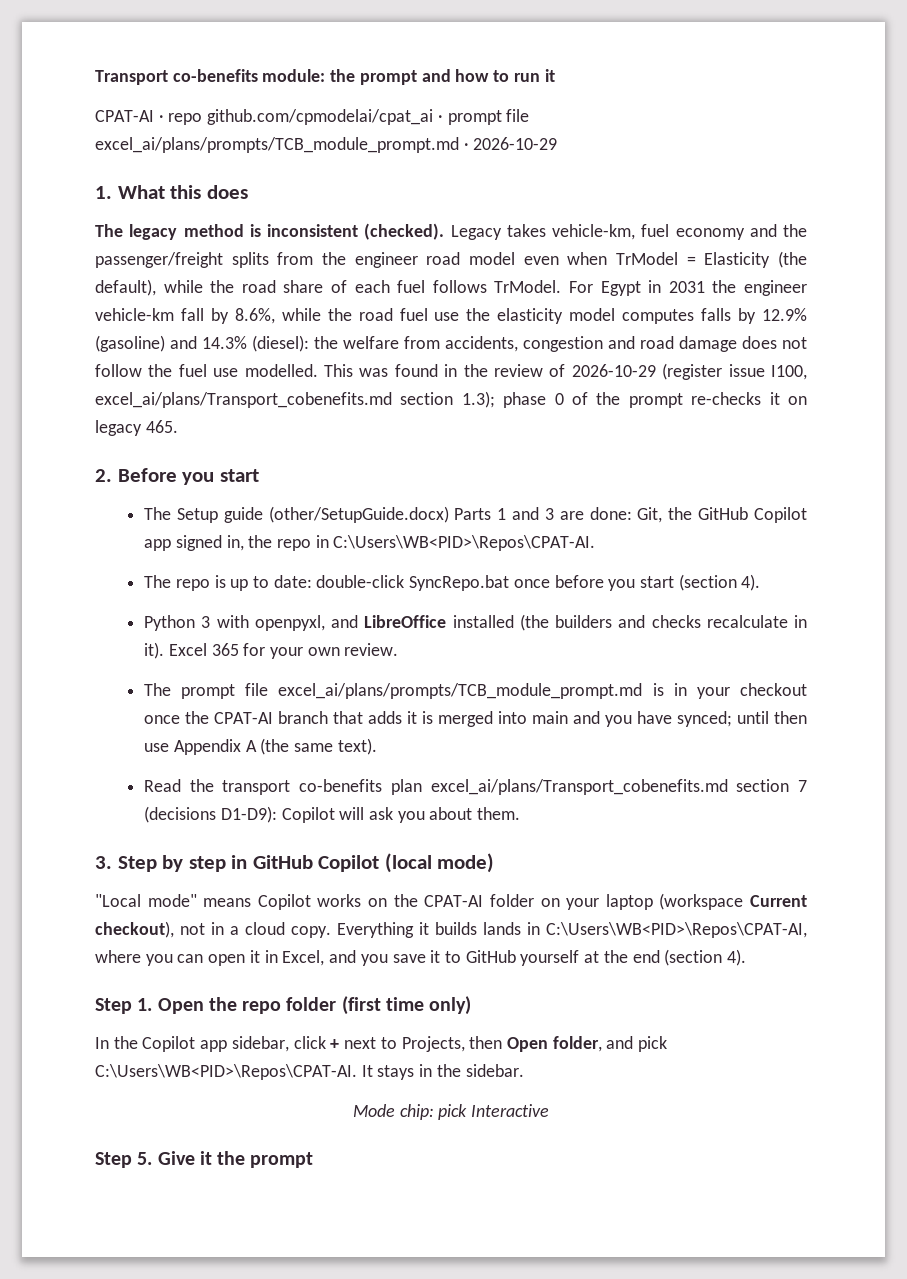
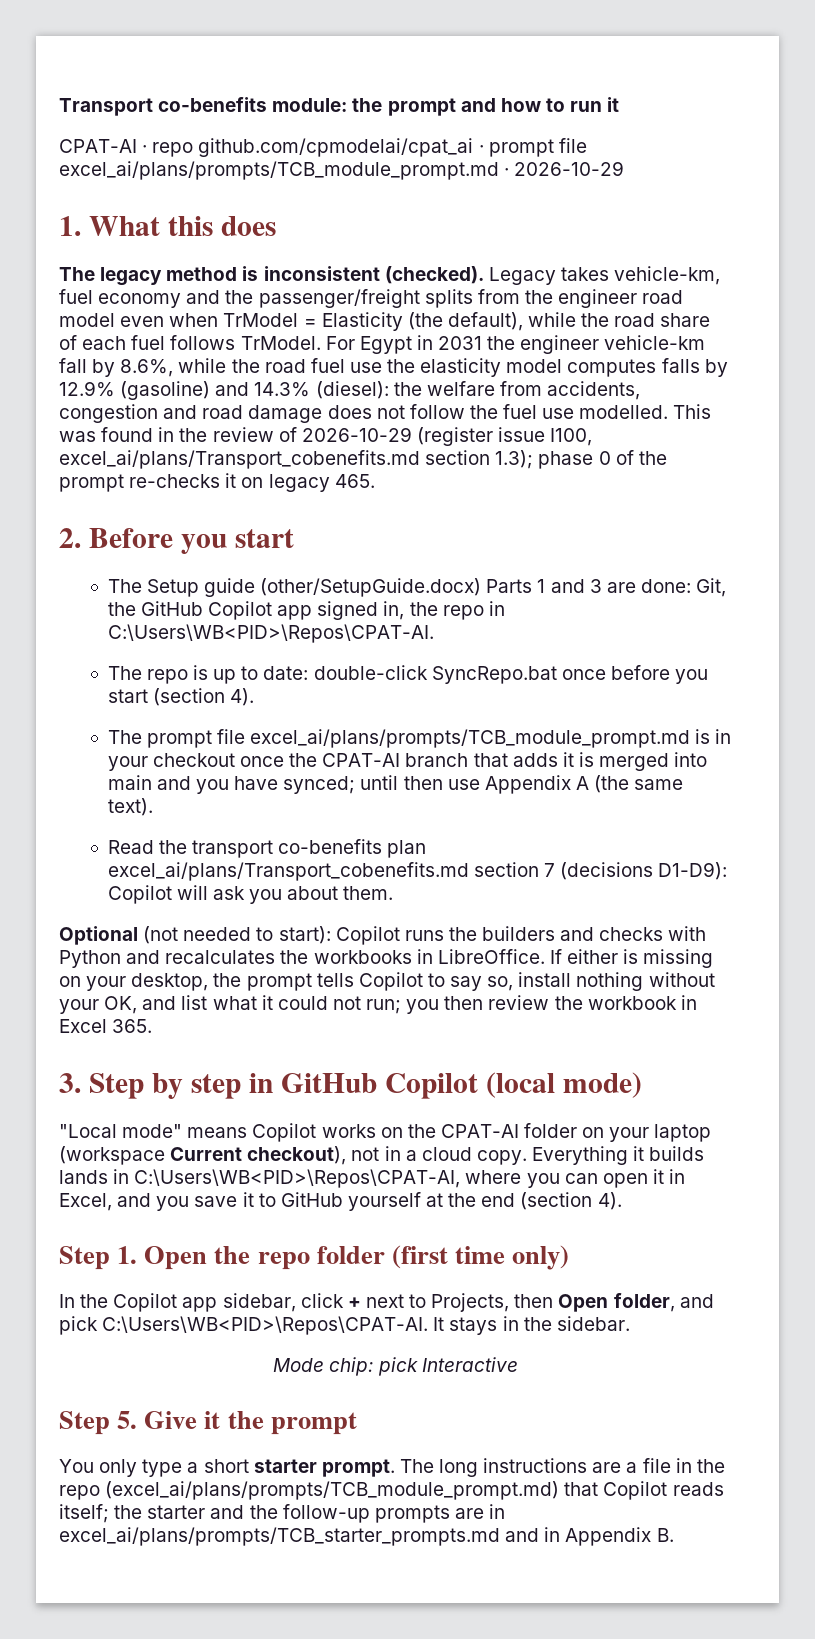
[144,614,807,631] [144,642,399,659] // Python 3 with openpyxl, and LibreOffice installed (the builders and checks recalculate in it). Excel 365 for your own review. -> (255, 697) none
(521, 813) none -> [59,926,707,945] [59,949,714,968] [59,972,715,991] [59,995,697,1014] [59,1019,153,1033] // Optional (not needed to start): Copilot runs the builders and checks with Python and recalculates the workbooks in LibreOffice. If either is missing on your desktop, the prompt tells Copilot to say so, install nothing without your OK, and list what it could not run; you then review the workbook in Excel 365.
(314, 1160) none -> [59,1458,725,1477] [59,1481,724,1500] [59,1504,506,1523] [59,1527,674,1546] // You only type a short starter prompt. The long instructions are a file in the repo (excel_ai/plans/prompts/TCB_module_prompt.md) that Copilot reads itself; the starter and the follow-up prompts are in excel_ai/plans/prompts/TCB_starter_prompts.md and in Appendix B.

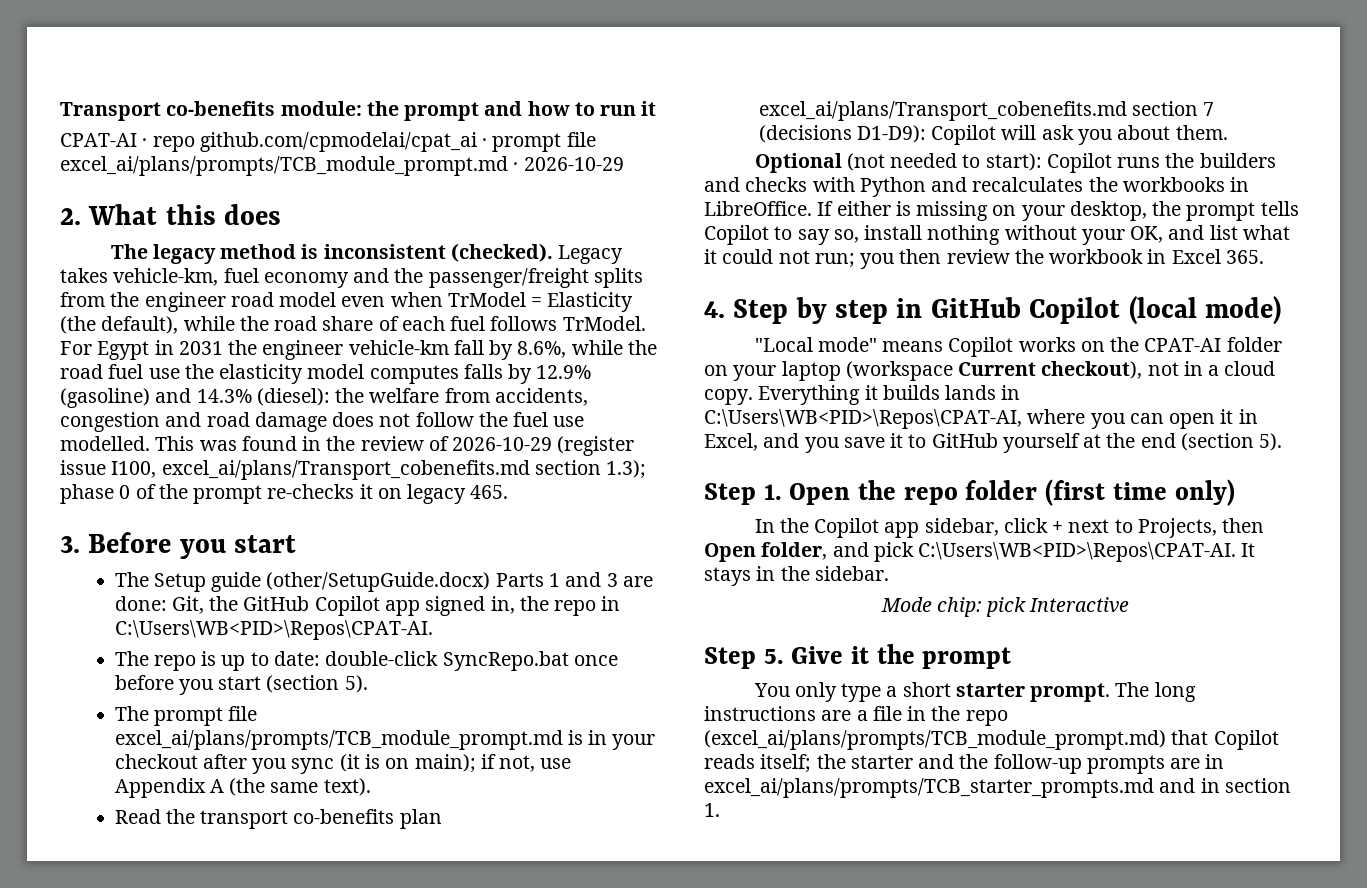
[59,216,81,236] 1. -> [60,208,81,225] 2.
[59,528,81,548] 2. -> [60,536,80,553] 3.
[230,688,255,706] 4). -> [344,675,368,693] 5).
[240,752,708,771] [107,775,443,794] once the CPAT-AI branch that adds it is merged into main and you have synced; until then -> [202,754,536,774] after you sync (it is on main); if not,
[59,1073,81,1093] 3. -> [704,301,725,318] 4.
[597,1192,622,1210] 4). -> [1259,433,1283,451] 5).
[565,1527,674,1546] Appendix B. -> [1224,778,1291,793] [704,803,720,817] section 1.

